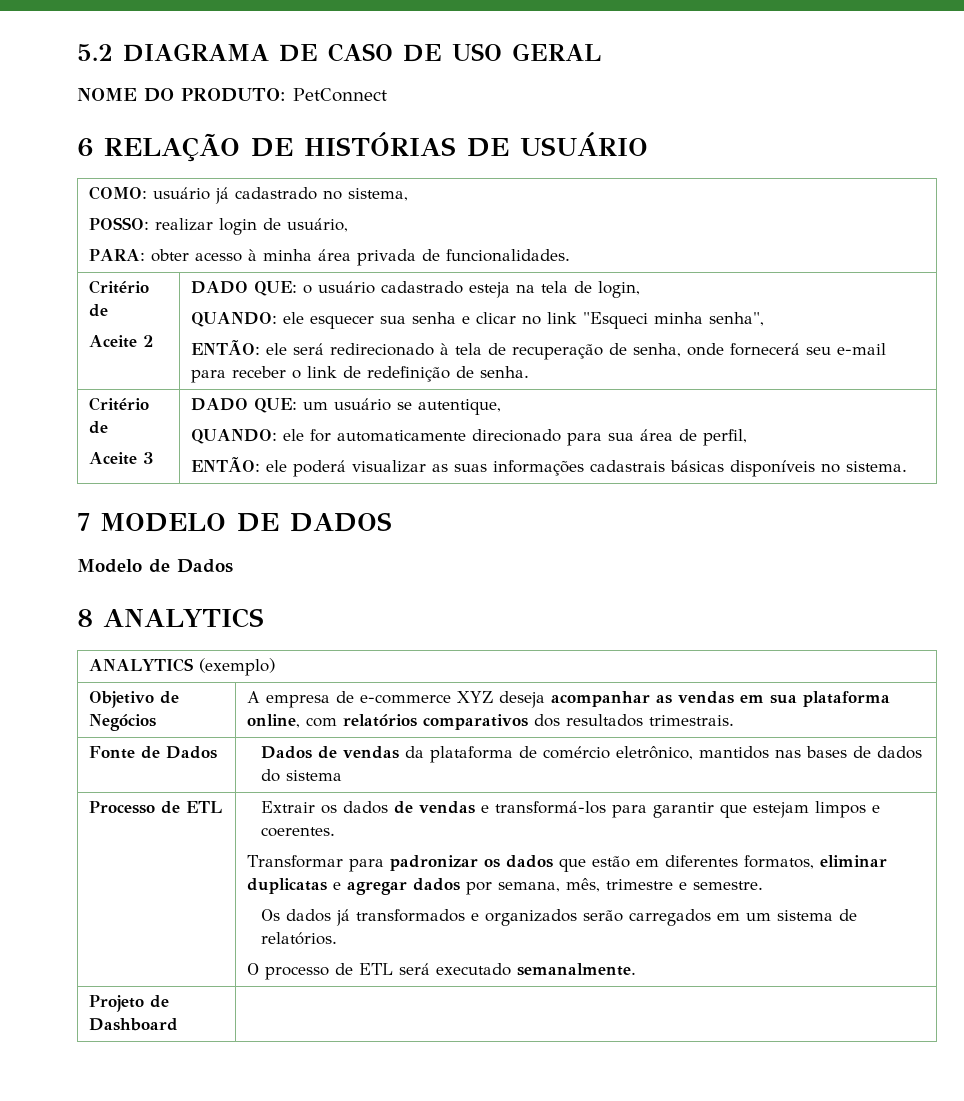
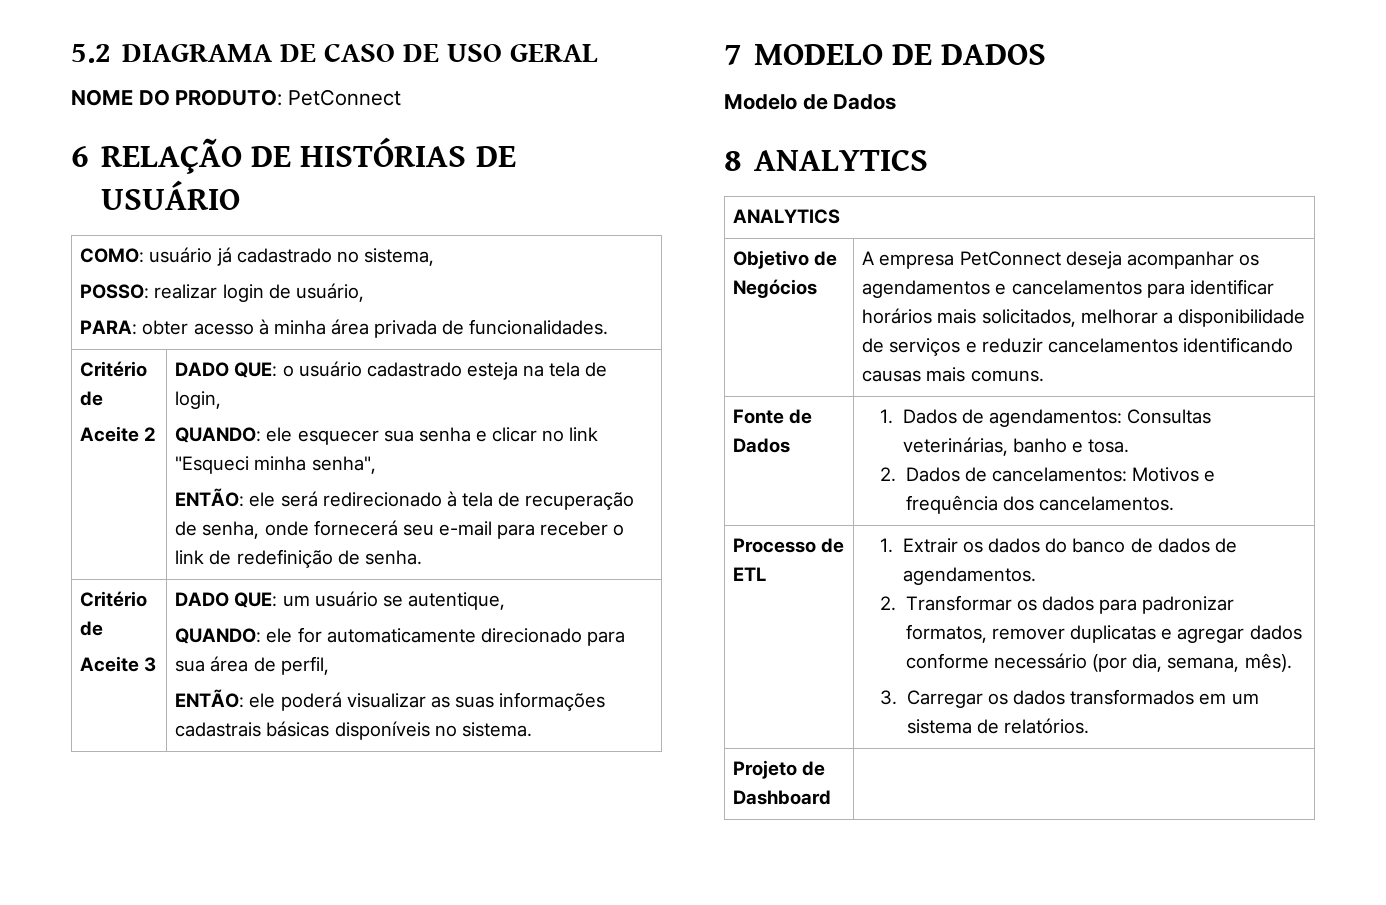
[199,658,276,676] (exemplo) -> (841, 216) none
[336,691,891,708] [247,714,735,730] de e-commerce XYZ deseja acompanhar as vendas em sua plataforma online, com relatórios comparativos dos resultados trimestrais. -> [959,251,1259,269] [862,279,1274,298] [862,308,1305,327] [862,337,1293,356] [862,367,1044,382] PetConnect deseja acompanhar os agendamentos e cancelamentos para identificar horários mais solicitados, melhorar a disponibilidade de serviços e reduzir cancelamentos identificando causas mais comuns.
[261,746,923,763] [261,769,343,782] Dados de vendas da plataforma de comércio eletrônico, mantidos nas bases de dados do sistema -> [880,409,1212,427] [902,437,1130,456] [880,467,1216,482] [905,495,1175,514] 1. Dados de agendamentos: Consultas veterinárias, banho e tosa. // 2. Dados de cancelamentos: Motivos e frequência dos cancelamentos.
(223, 807) none -> [880,538,894,553] 1.
[394,801,881,818] [261,827,336,837] [247,855,888,872] [247,878,764,895] [261,909,712,926] de vendas e transformá-los para garantir que estejam limpos e coerentes. // Transformar para padronizar os dados que estão em diferentes formatos, eliminar duplicatas e agregar dados por semana, mês, trimestre e semestre. // Os dados já transformados e organizados serão carregados -> [1045,538,1237,553] [902,567,1036,585] [880,595,1235,614] [905,624,1302,643] [905,653,1292,672] [880,689,1195,708] do banco de dados de agendamentos. // 2. Transformar os dados para padronizar formatos, remover duplicatas e agregar dados conforme necessário (por dia, semana, mês). // 3. Carregar os dados transformados
[247,963,637,980] // O processo de ETL será executado semanalmente. -> (1090, 726) none

